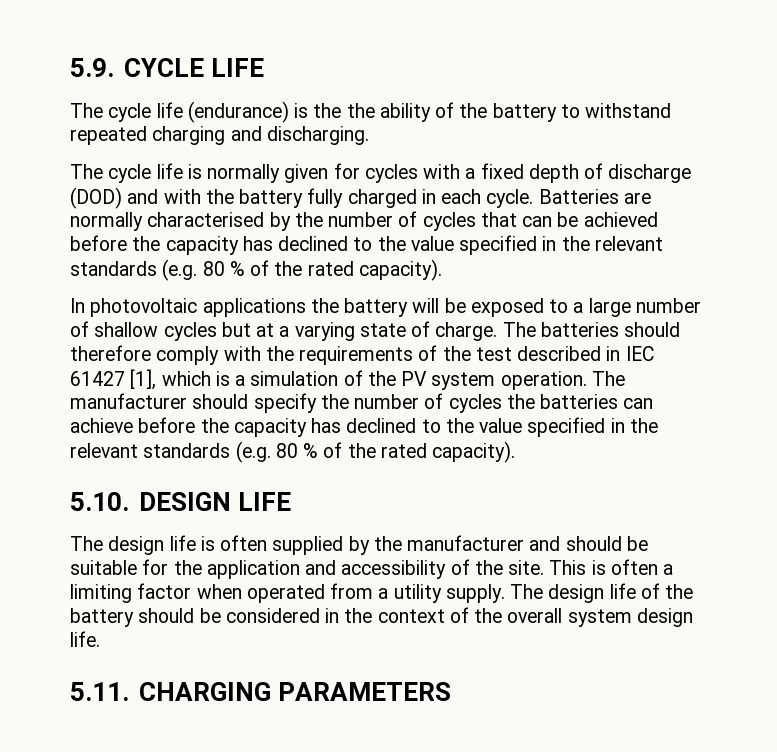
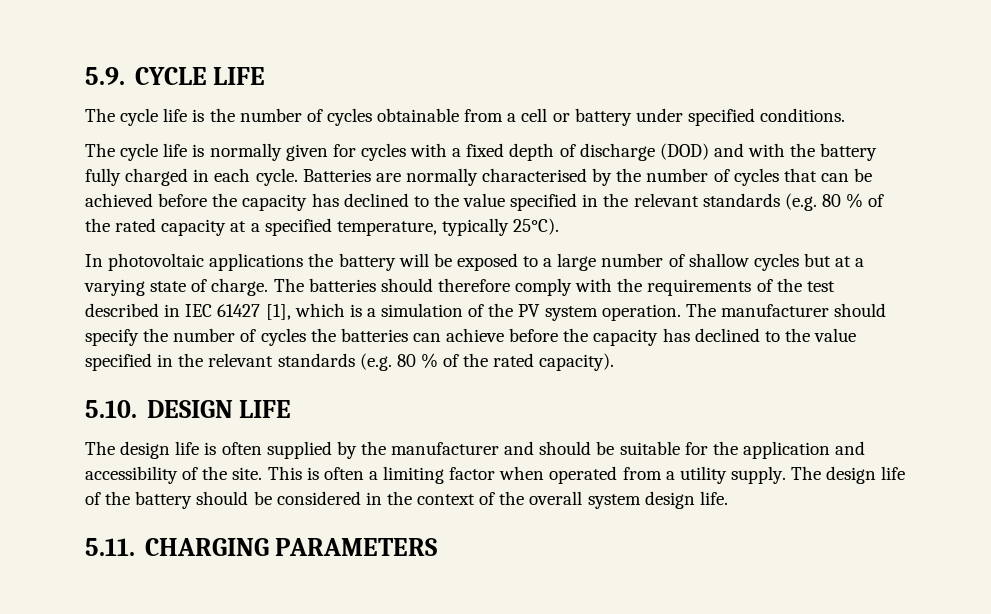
[187,101,289,123] (endurance) -> (188, 115) none
[346,102,672,122] [70,126,369,145] the ability of the battery to withstand repeated charging and discharging. -> [239,108,846,126] number of cycles obtainable from a cell or battery under specified conditions.
[358,259,442,281] capacity). -> [161,218,560,236] capacity at a specified temperature, typically 25°C).

